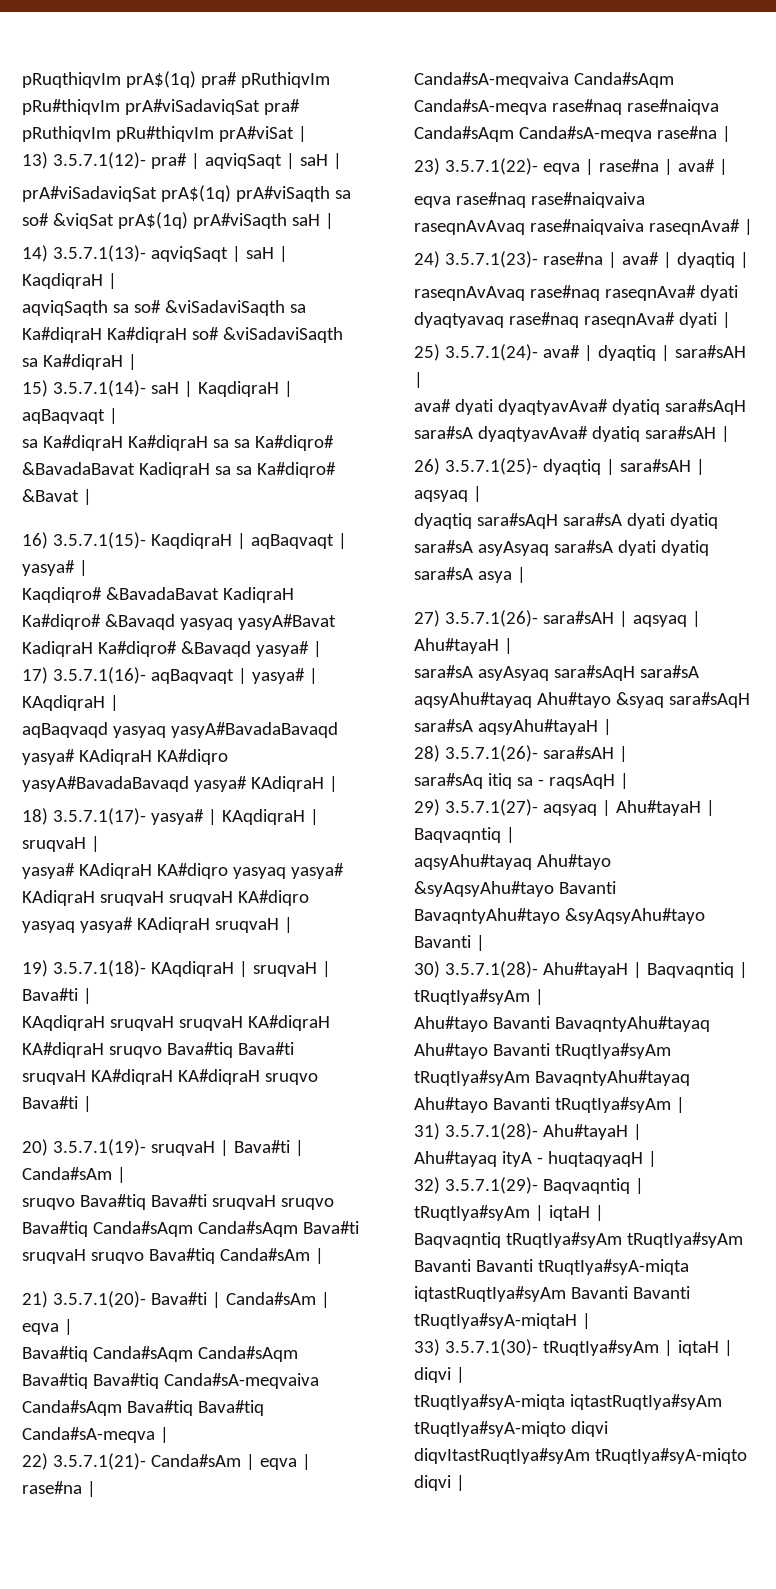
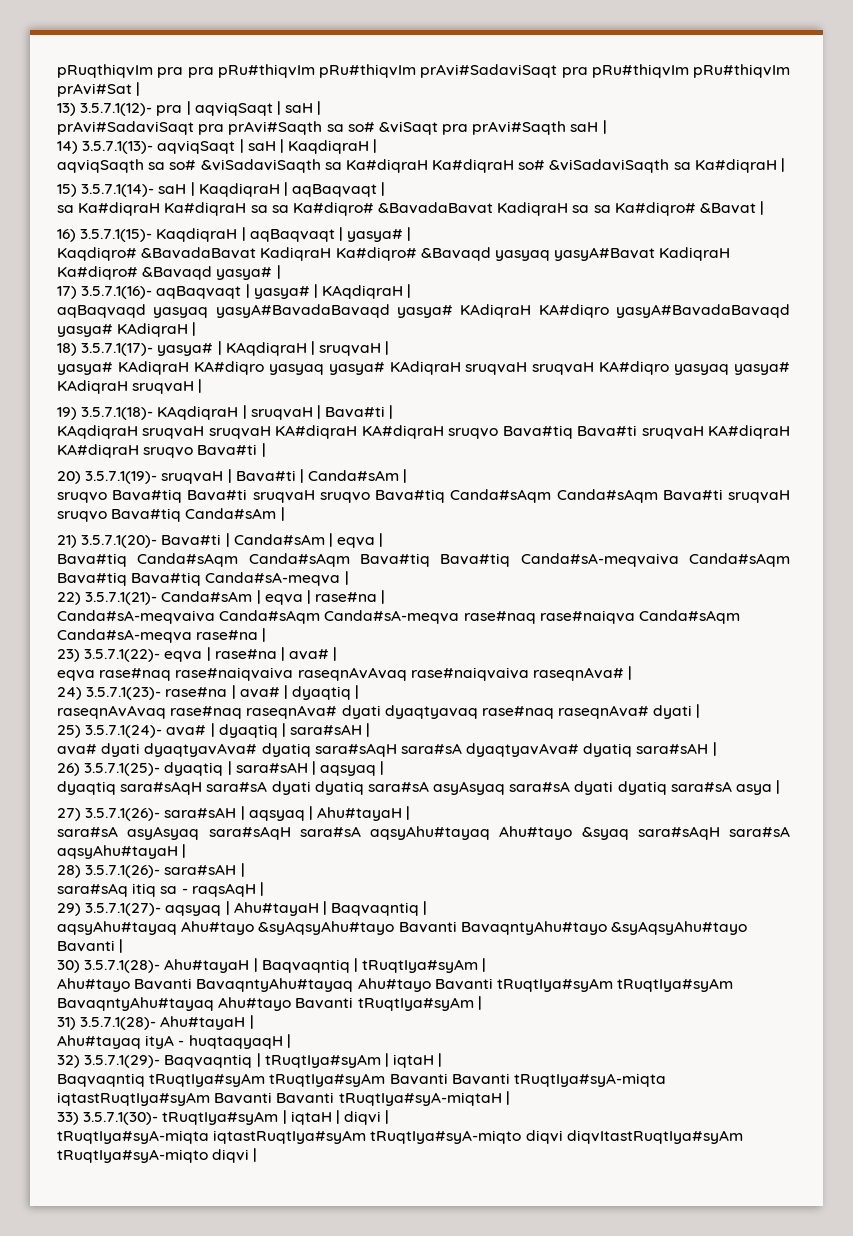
[125,71,330,88] [22,99,300,115] [22,126,294,142] prA$(1q) pra# pRuthiqvIm pRu#thiqvIm prA#viSadaviqSat pra# pRuthiqvIm pRu#thiqvIm prA#viSat -> [157,64,790,78] [57,83,132,97] pra pra pRu#thiqvIm pRu#thiqvIm prAvi#SadaviSaqt pra pRu#thiqvIm pRu#thiqvIm prAvi#Sat
[150,153,187,169] pra# -> [156,105,183,116] pra
[22,185,351,202] [22,212,287,229] prA#viSadaviqSat prA$(1q) prA#viSaqth sa so# &viqSat prA$(1q) prA#viSaqth -> [57,121,567,135] prAvi#SadaviSaqt pra prAvi#Saqth sa so# &viSaqt pra prAvi#Saqth

